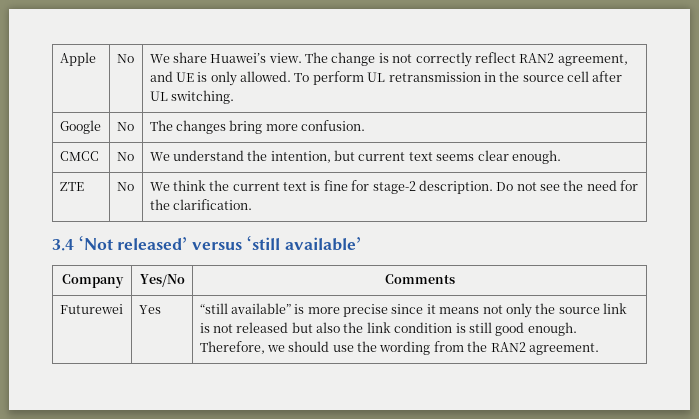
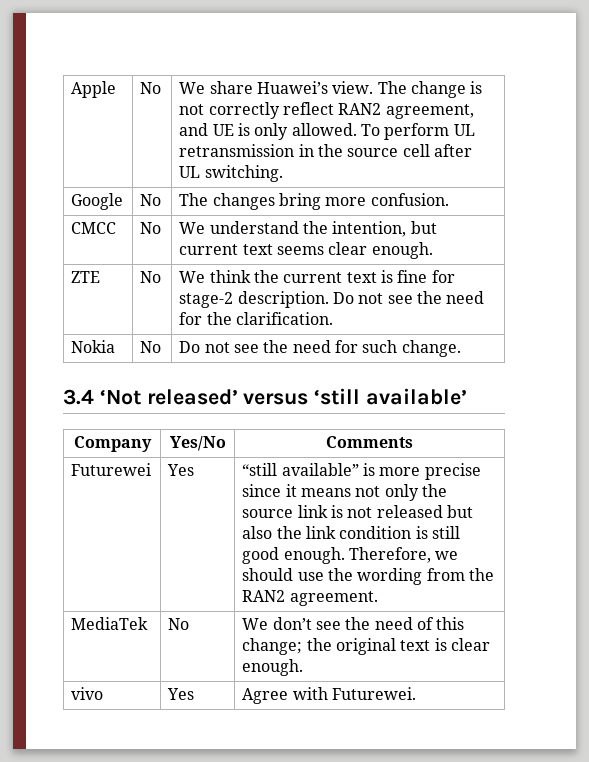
(252, 204) none -> [71,340,116,353] [140,341,162,353] [179,340,461,357] // Nokia | No | Do not see the need for such change.
(599, 349) none -> [71,617,149,630] [168,618,190,630] [242,617,465,630] [242,638,491,655] [242,659,304,676] [71,687,104,700] [167,688,195,700] [242,687,417,704] // MediaTek | No | We don’t see the need of this change; the original text is clear enough. // vivo | Yes | Agree with Futurewei.

